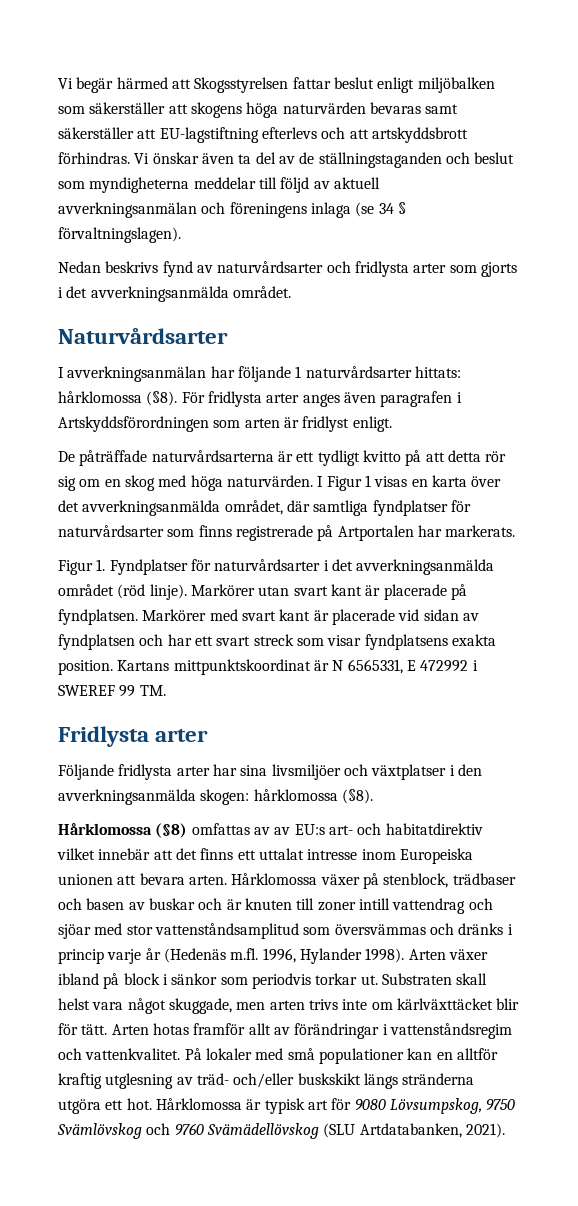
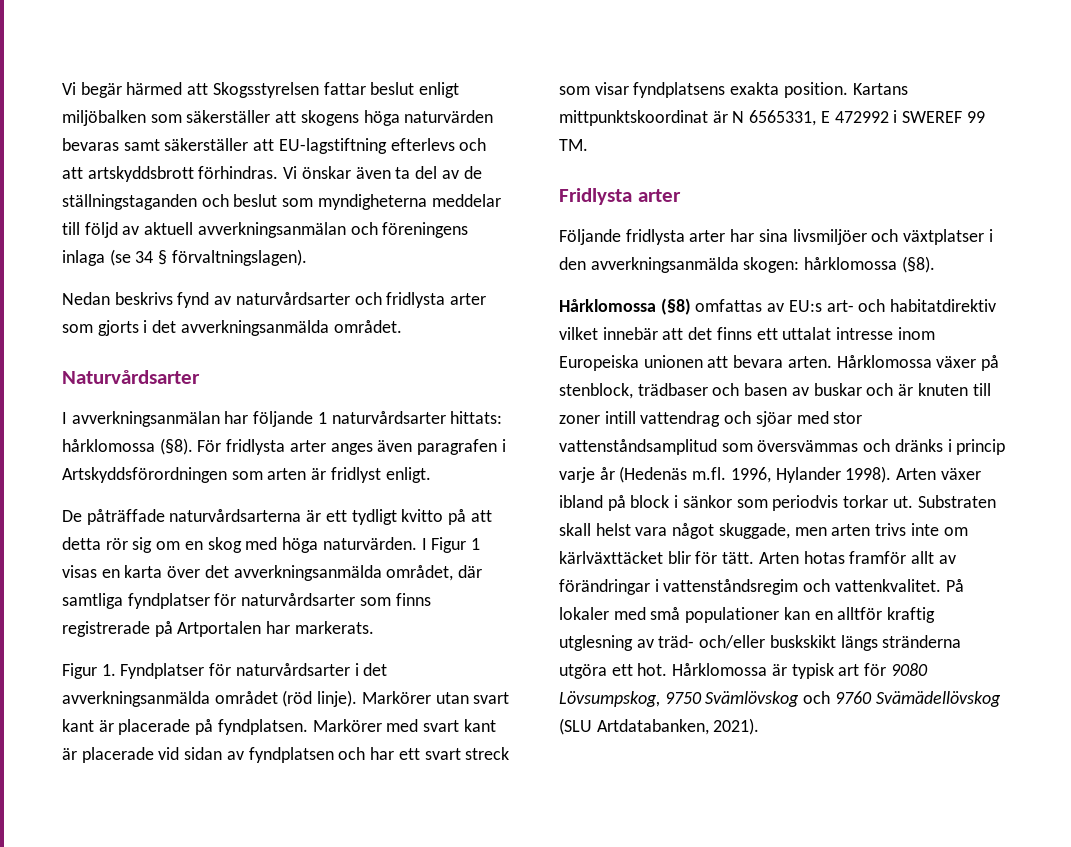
[274,827,291,835] av -> (785, 307) none

